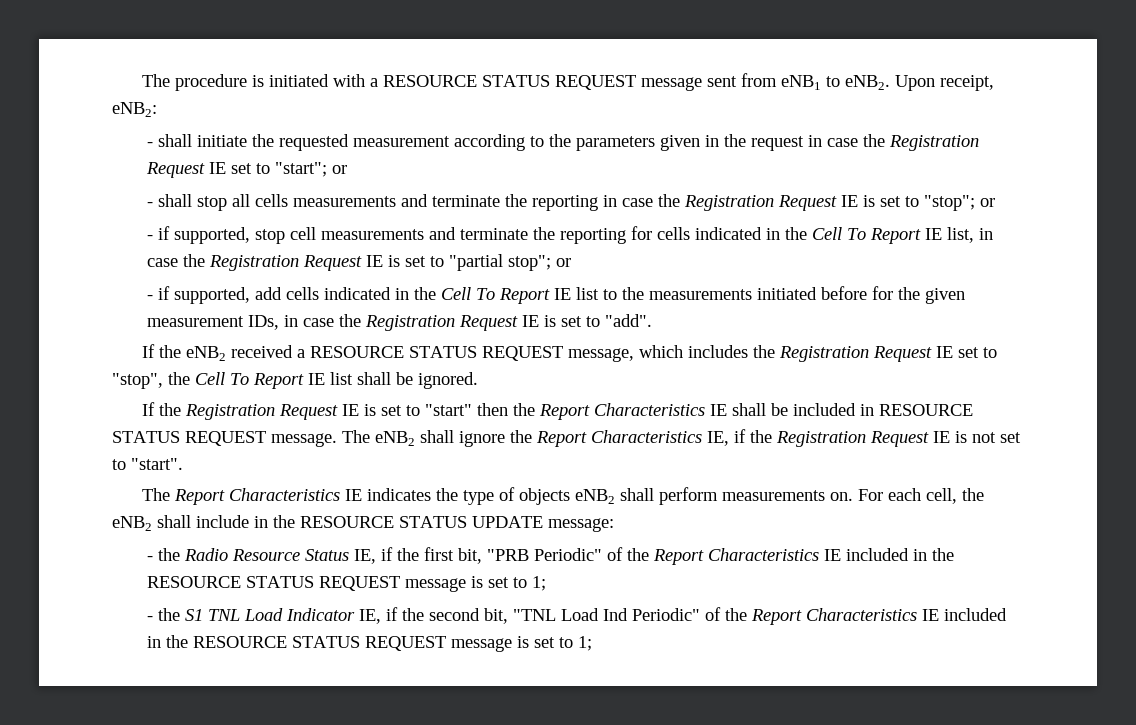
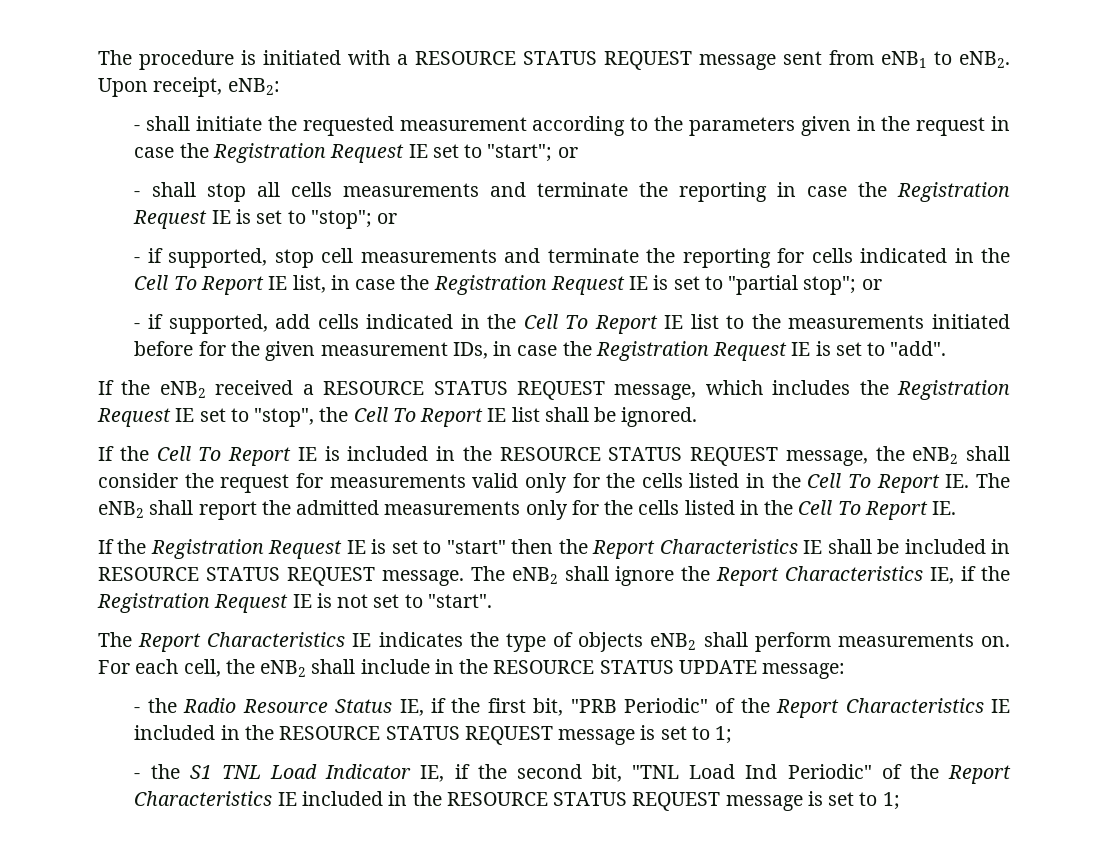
(478, 380) none -> [98,446,1010,466] [98,473,1010,493] [98,500,957,520] // If the Cell To Report IE is included in the RESOURCE STATUS REQUEST message, the eNB2 shall consider the request for measurements valid only for the cells listed in the Cell To Report IE. The eNB2 shall report the admitted measurements only for the cells listed in the Cell To Report IE.

